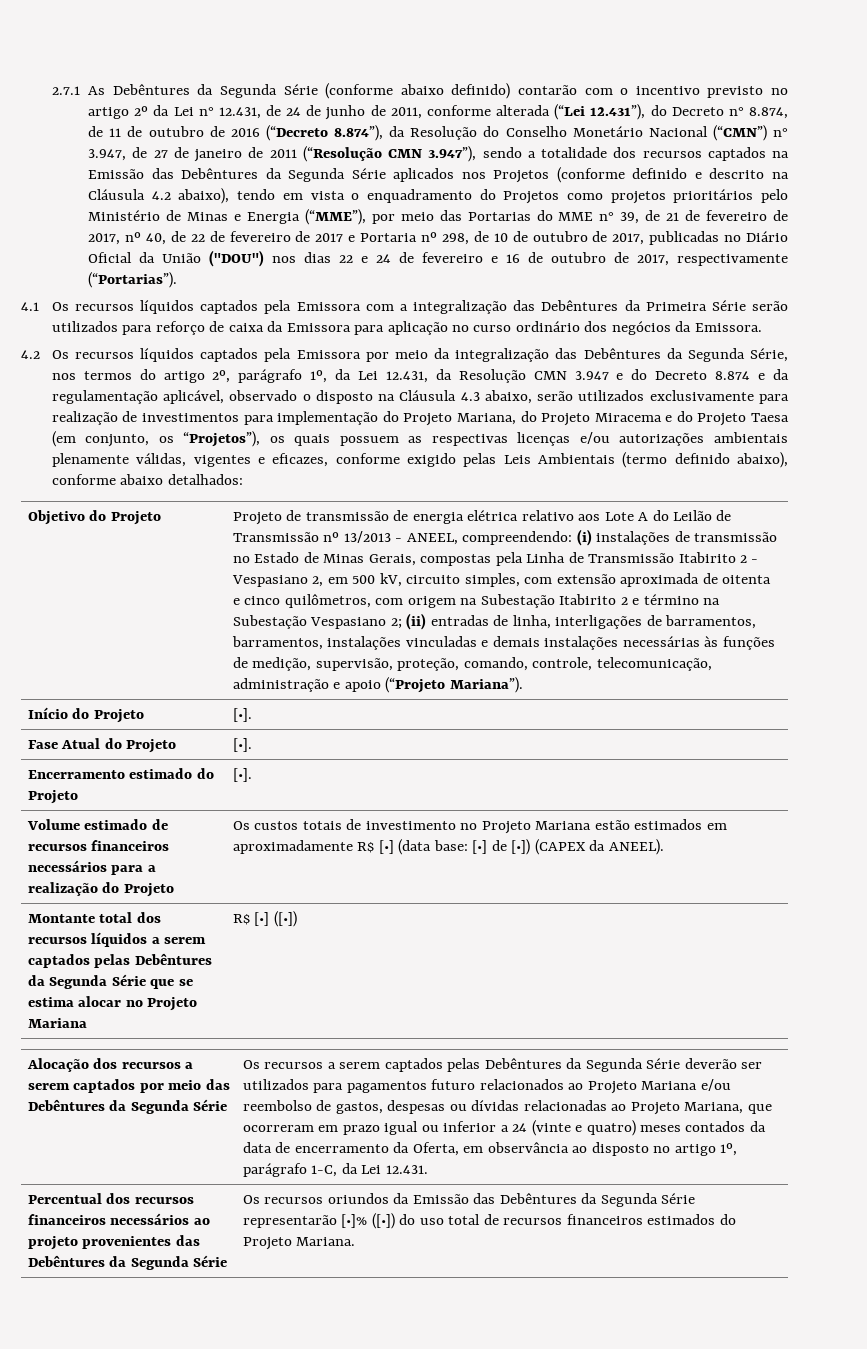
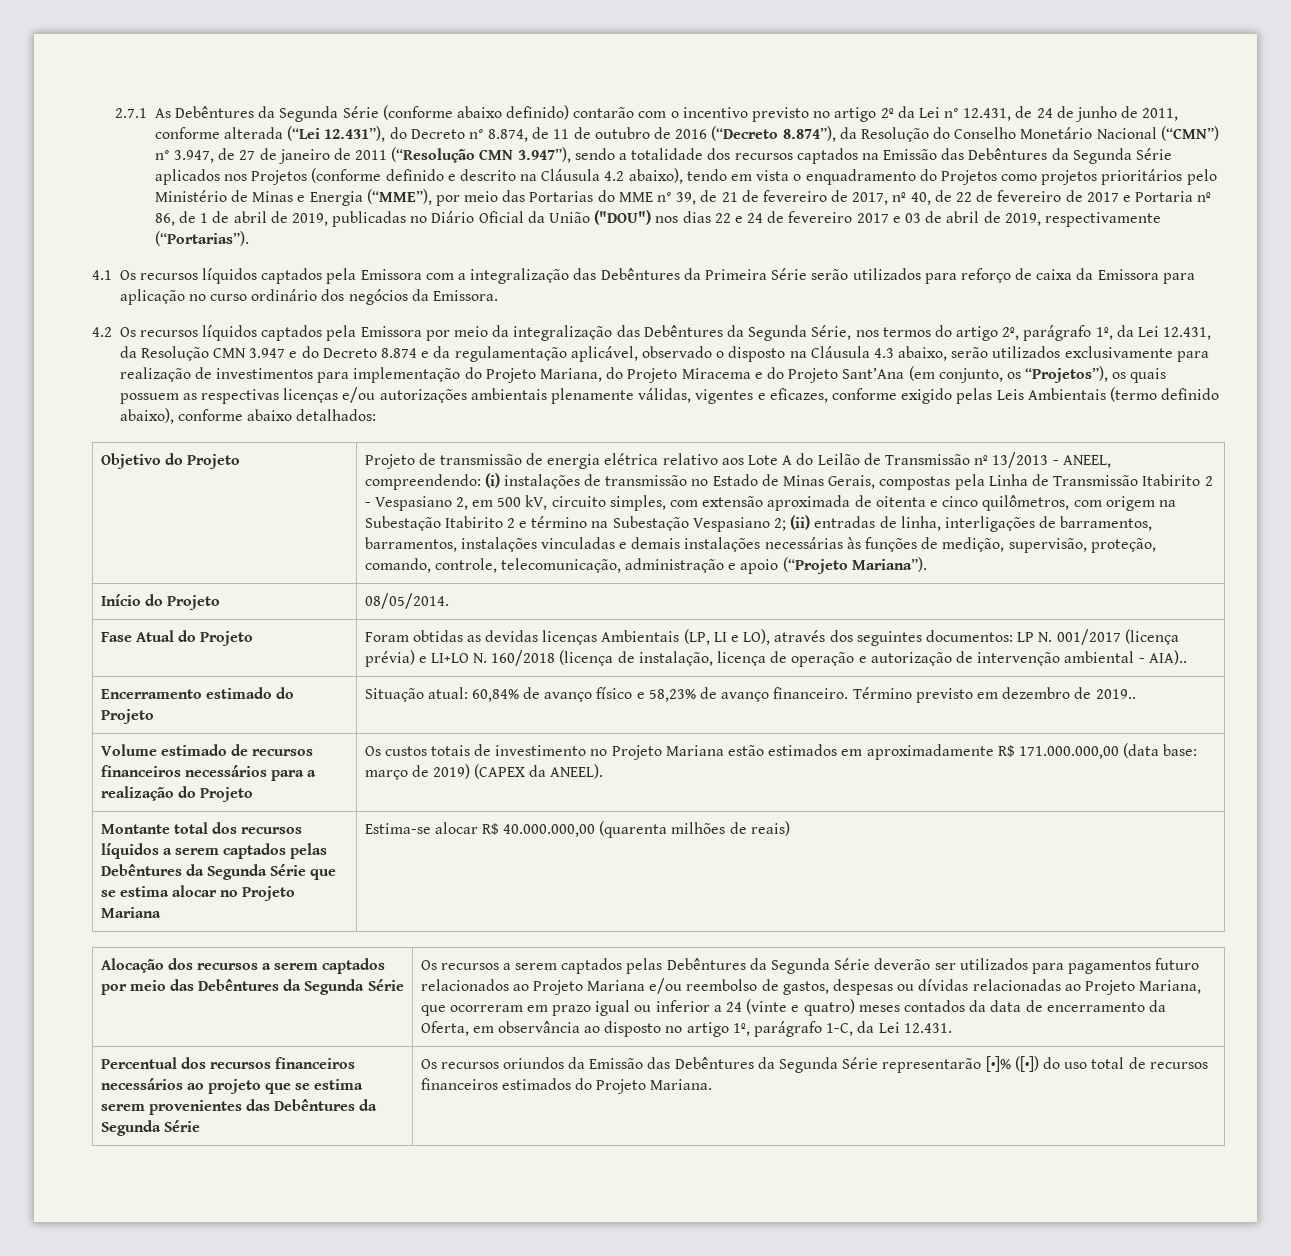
[441,231,645,245] 298, de 10 de outubro de 2017, -> [154,211,328,226] 86, de 1 de abril de 2019,
[491,252,670,266] e 16 de outubro de 2017, -> [856,211,1041,226] 2017 e 03 de abril de 2019,
[751,413,790,422] Taesa -> [842,367,905,379] Sant’Ana
[232,708,252,722] [•]. -> [364,593,449,609] 08/05/2014.
[232,738,252,752] [27,768,214,779] [27,790,78,804] [232,768,252,782] [•]. // Encerramento estimado do Projeto | [•]. -> [364,629,1179,646] [364,650,1187,667] [100,687,294,699] [100,709,154,724] [364,687,1136,703] Foram obtidas as devidas licenças Ambientais (LP, LI e LO), através dos seguintes documentos: LP N. 001/2017 (licença prévia) e LI+LO N. 160/2018 (licença de instalação, licença de operação e autorização de intervenção ambiental - AIA).. // Encerramento estimado do Projeto | Situação atual: 60,84% de avanço físico e 58,23% de avanço financeiro. Término previsto em dezembro de 2019..
[378,840,394,854] [•] -> [1018,746,1119,759] 171.000.000,00
[472,839,531,855] [•] de [•]) -> [364,764,470,780] março de 2019)
[232,911,297,927] R$ [•] ([•]) -> [364,821,790,838] Estima-se alocar R$ 40.000.000,00 (quarenta milhões de reais)
(78, 1243) none -> [265,1079,364,1094] [100,1104,145,1111] que se estima serem

